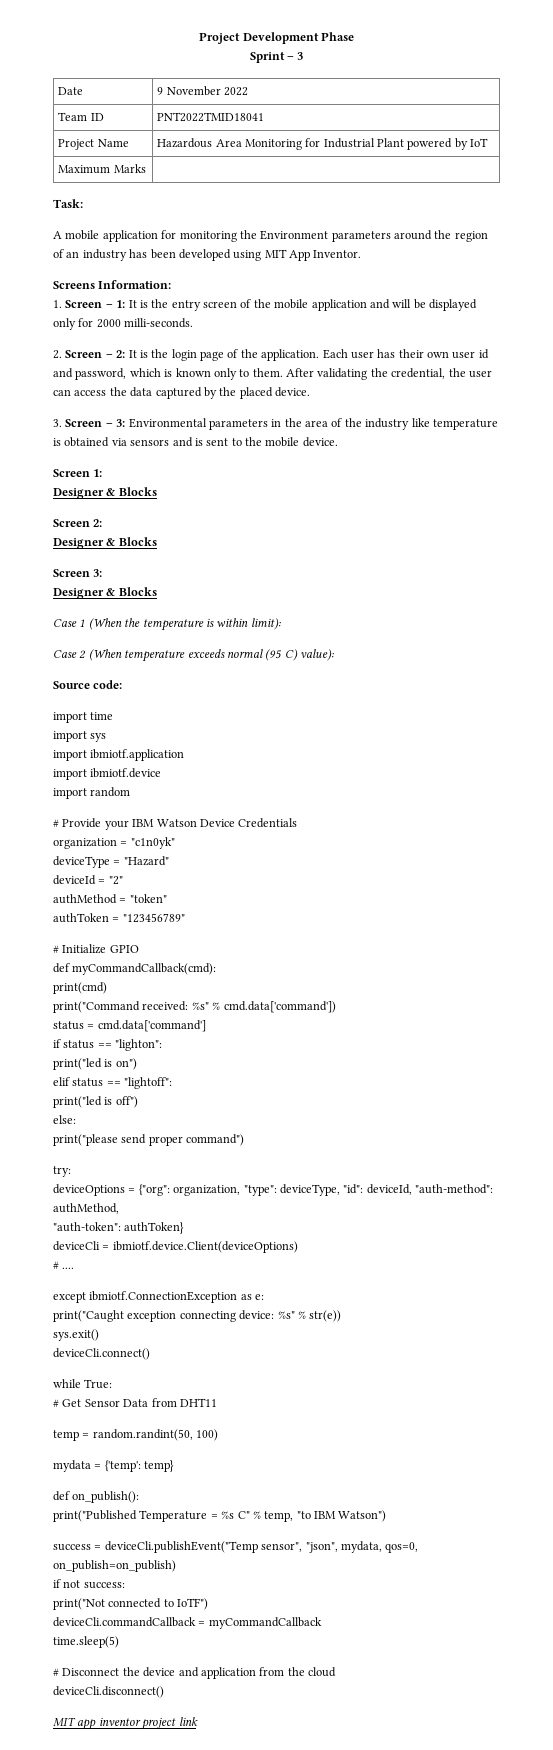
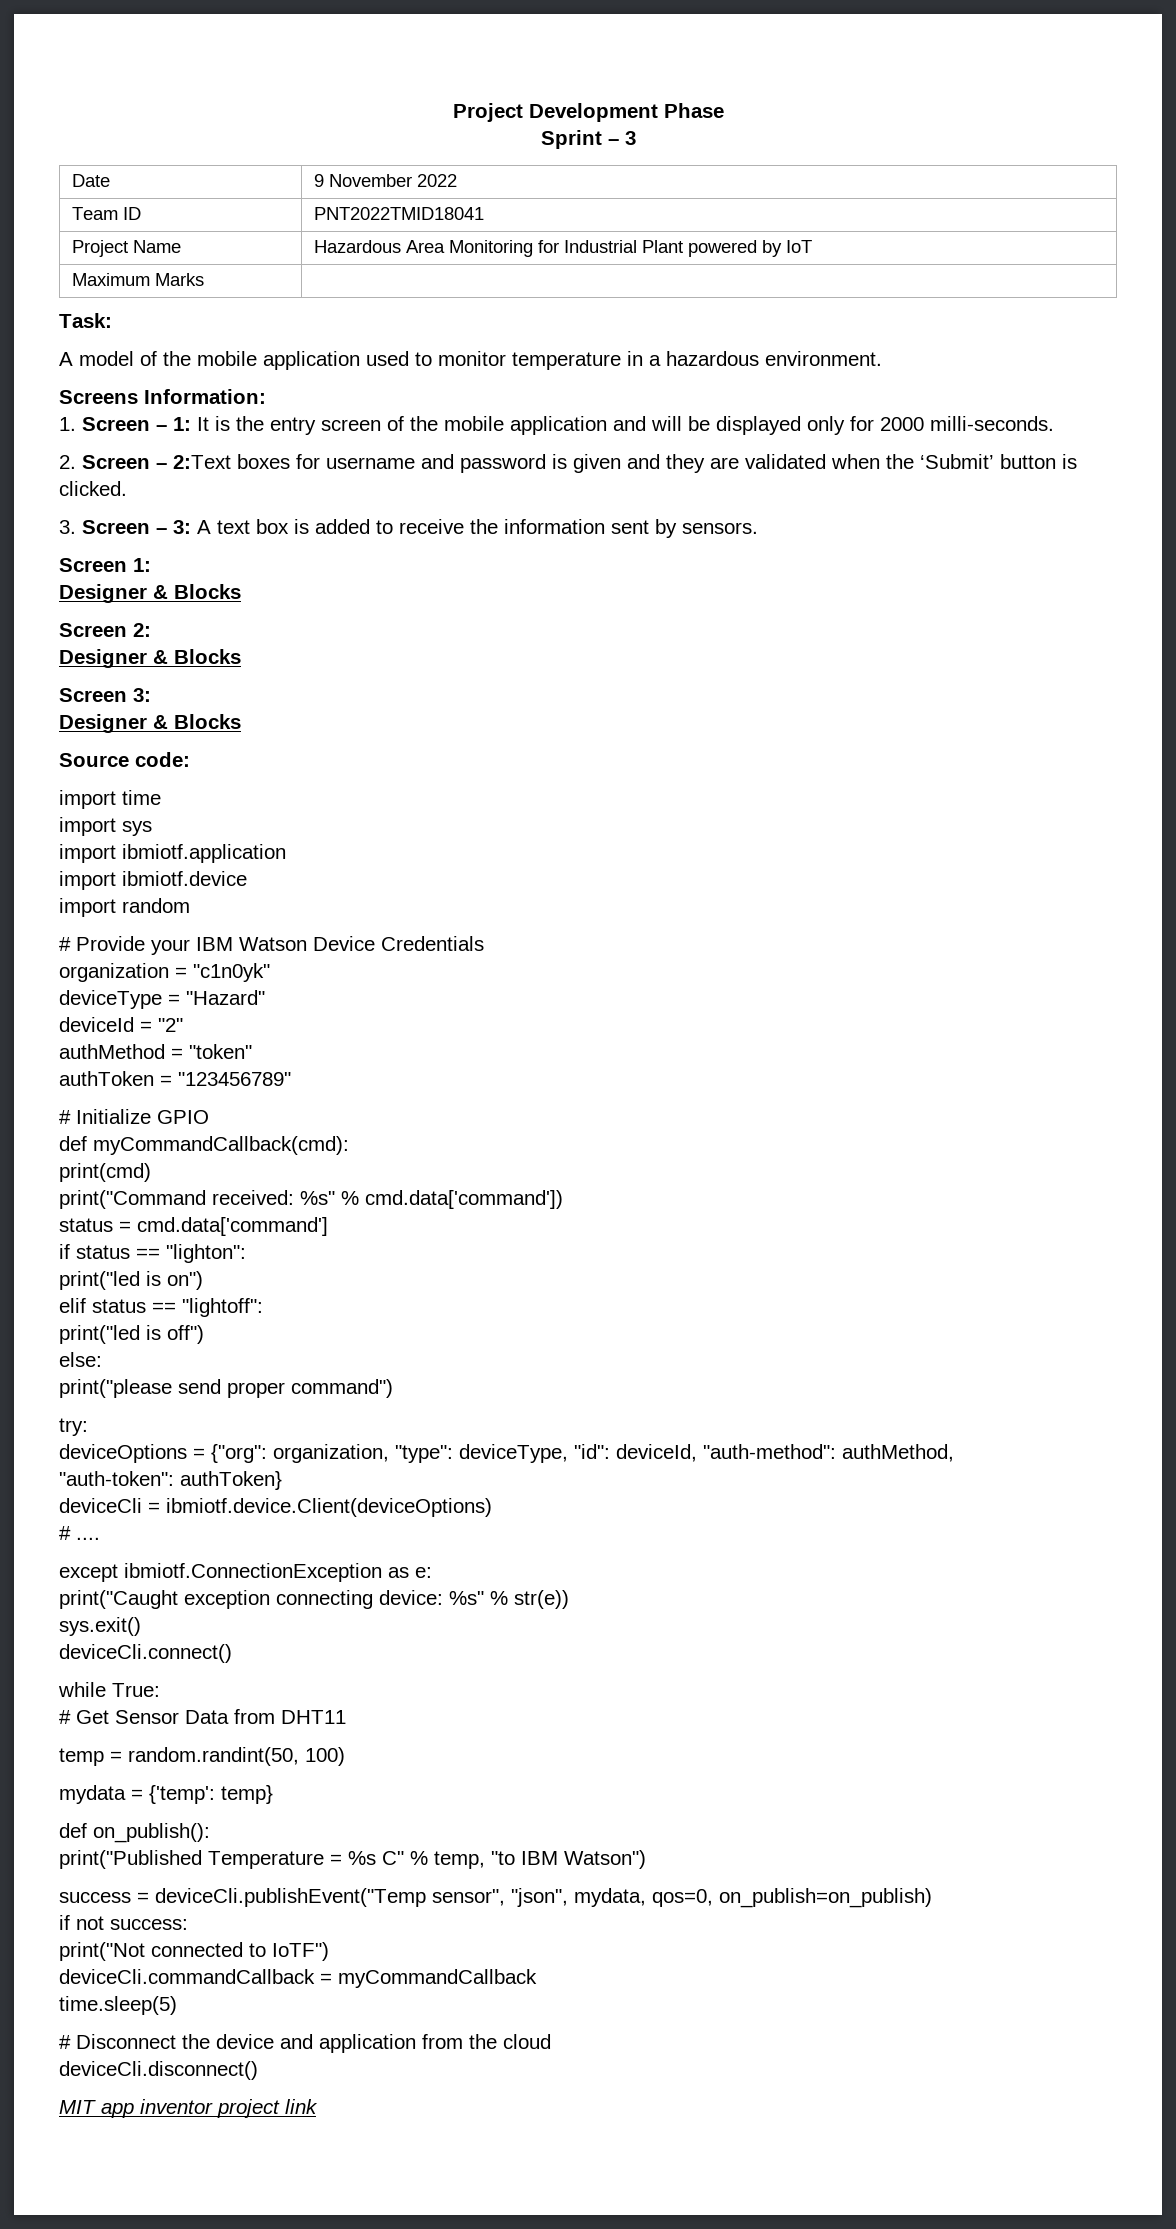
[65,230,488,242] [53,249,362,261] mobile application for monitoring the Environment parameters around the region of an industry has been developed using MIT App Inventor. -> [79,351,882,370] model of the mobile application used to monitor temperature in a hazardous environment.
[116,349,489,361] [53,368,492,380] [53,387,310,399] [53,418,498,430] [53,437,338,447] 2: It is the login page of the application. Each user has their own user id and password, which is known only to them. After validating the credential, the user can access the data captured by the placed device. // 3. Screen – 3: Environmental parameters in the area of the industry like temperature is obtained via sensors and is sent to the mobile device. -> [173,454,1077,473] [59,481,127,496] [59,519,758,538] 2:Text boxes for username and password is given and they are validated when the ‘Submit’ button is clicked. // 3. Screen – 3: A text box is added to receive the information sent by sensors.
[53,618,281,631] [53,649,334,662] // Case 1 (When the temperature is within limit): // Case 2 (When temperature exceeds normal (95 C) value): -> (241, 721) none

